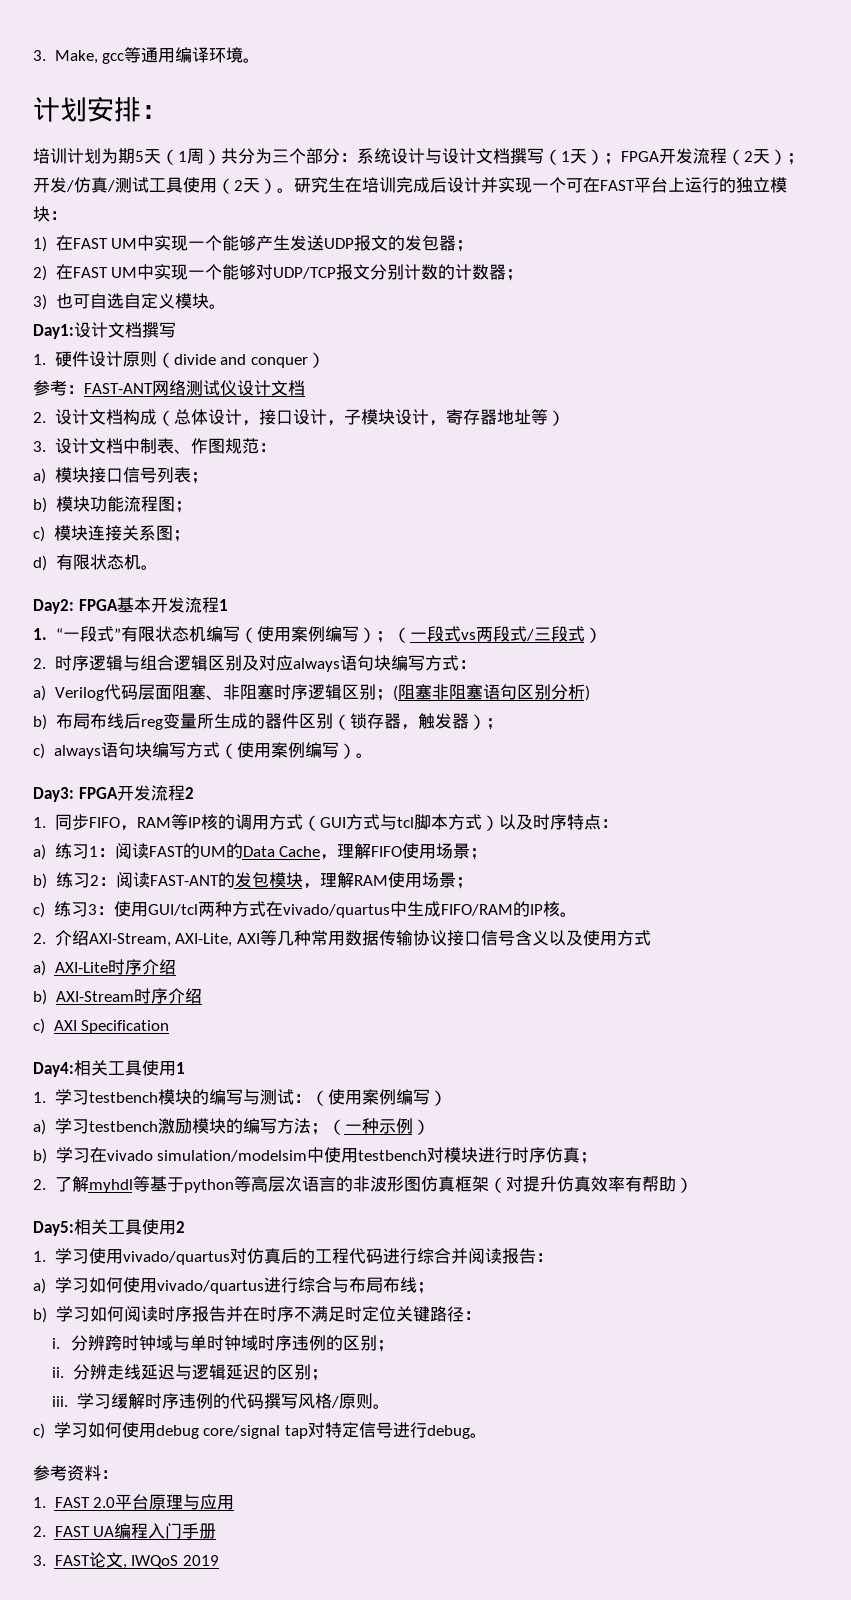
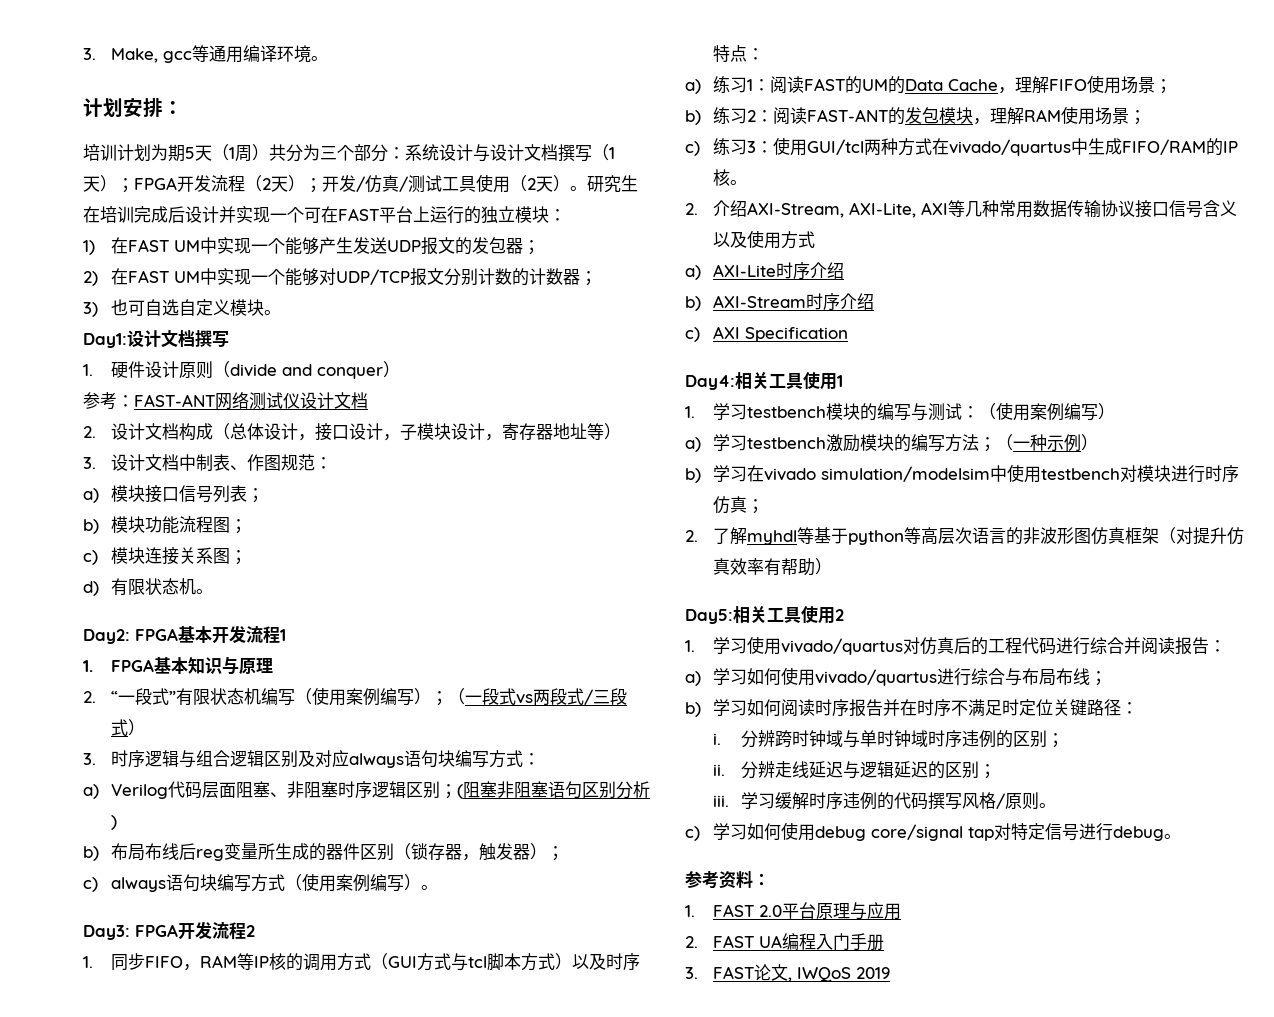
(47, 634) none -> [110,656,273,674] [83,691,96,703] FPGA基本知识与原理 // 2.
[33,658,46,669] 2. -> [83,753,96,765] 3.

